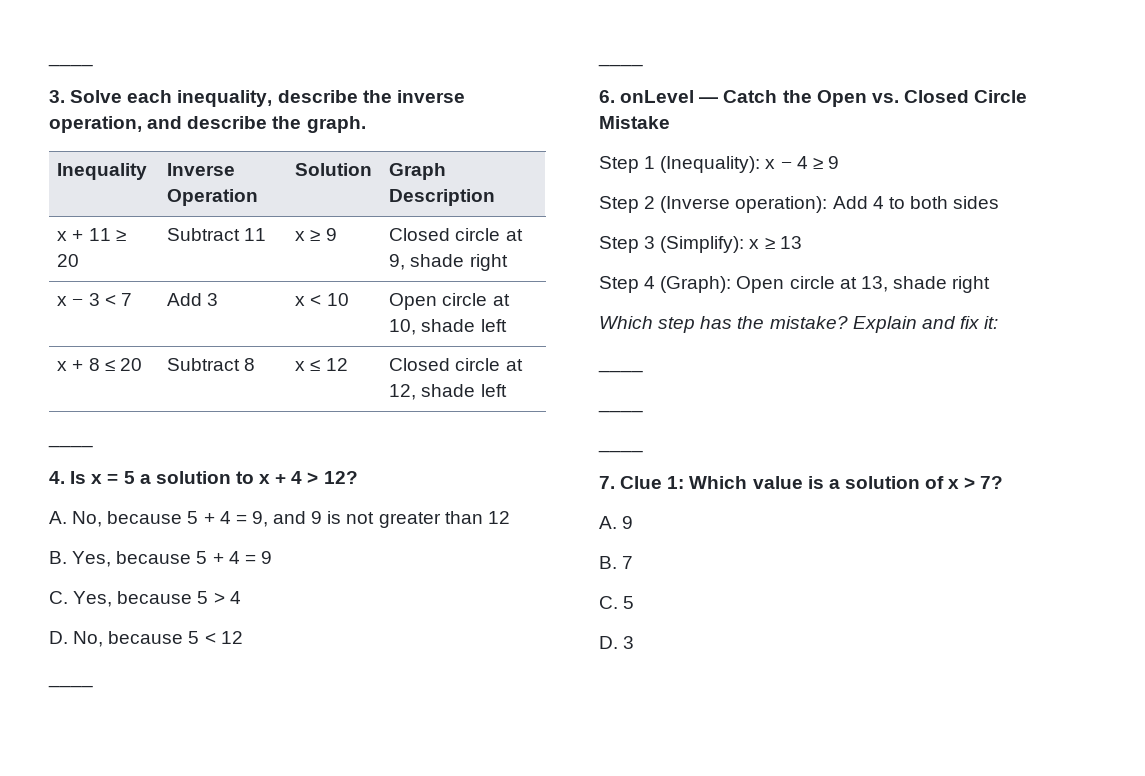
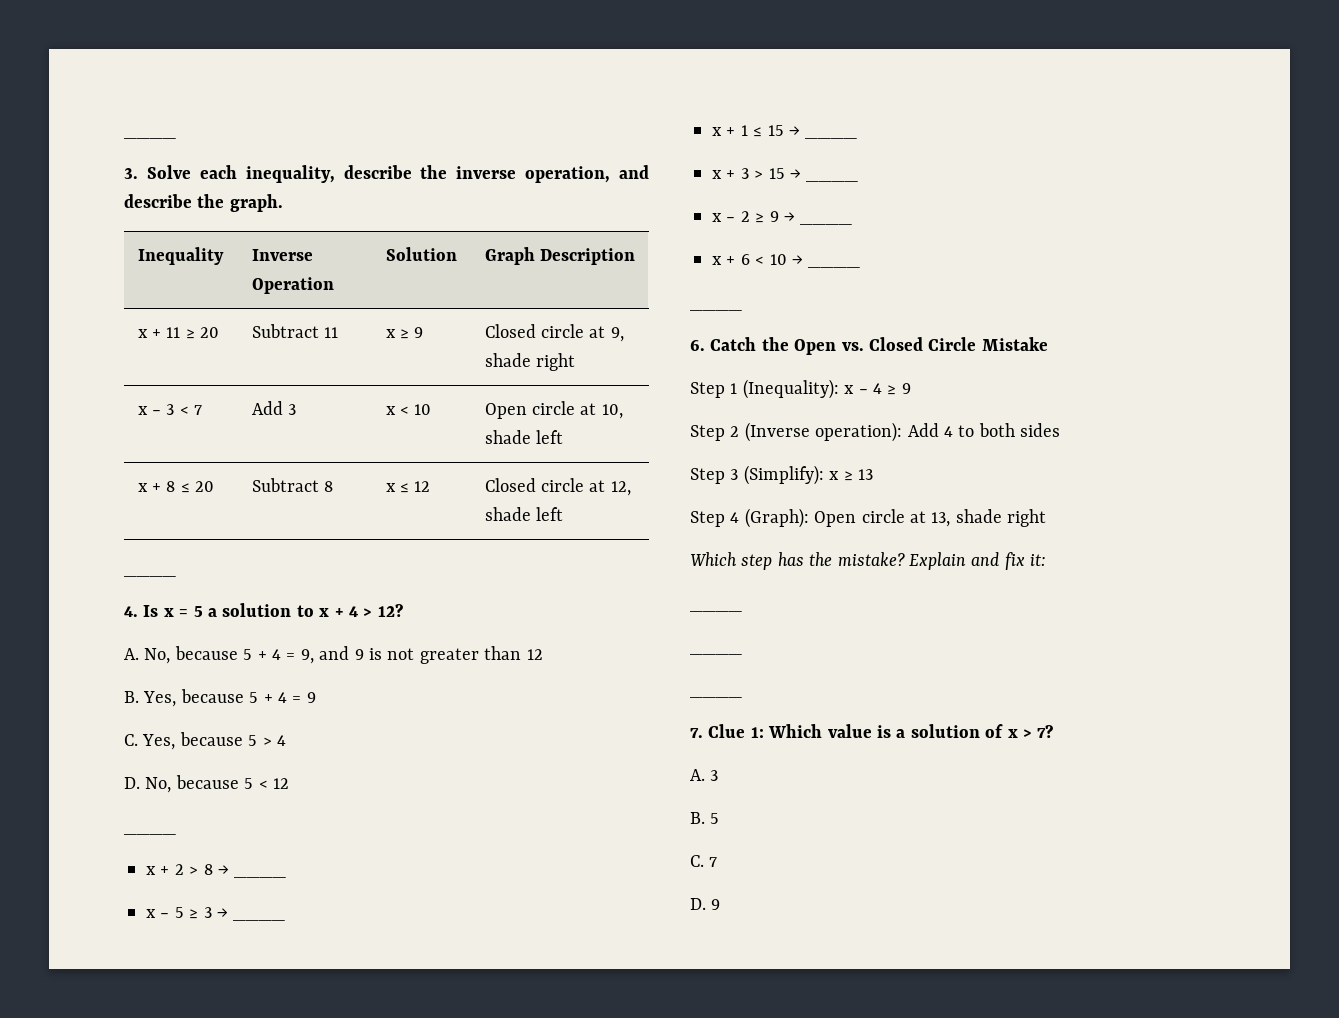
(93, 686) none -> [146,864,229,875] [234,875,287,878] [146,907,228,919] [233,918,286,921] [712,125,800,137] [805,136,858,139] [712,168,801,179] [806,179,859,182] [712,211,795,223] [800,222,853,225] [712,254,803,265] [808,265,861,268] // x + 2 > 8 → ____ // x − 5 ≥ 3 → ____ // x + 1 ≤ 15 → ____ // x + 3 > 15 → ____ // x − 2 ≥ 9 → ____ // x + 6 < 10 → ____
[620,90,719,103] onLevel — -> (705, 345) none
[622,516,634,529] [599,556,634,569] [599,596,635,609] [599,636,635,649] 9 // B. 7 // C. 5 // D. 3 -> [710,770,719,781] [690,812,720,824] [690,855,718,867] [690,898,721,910] 3 // B. 5 // C. 7 // D. 9

